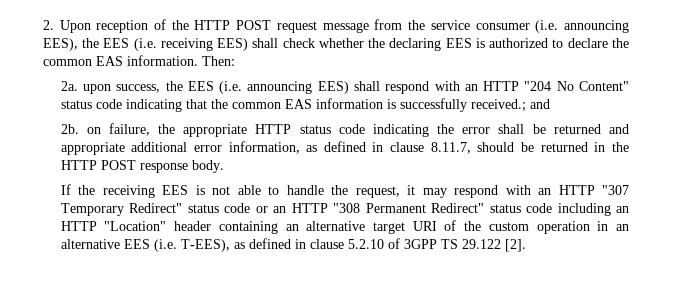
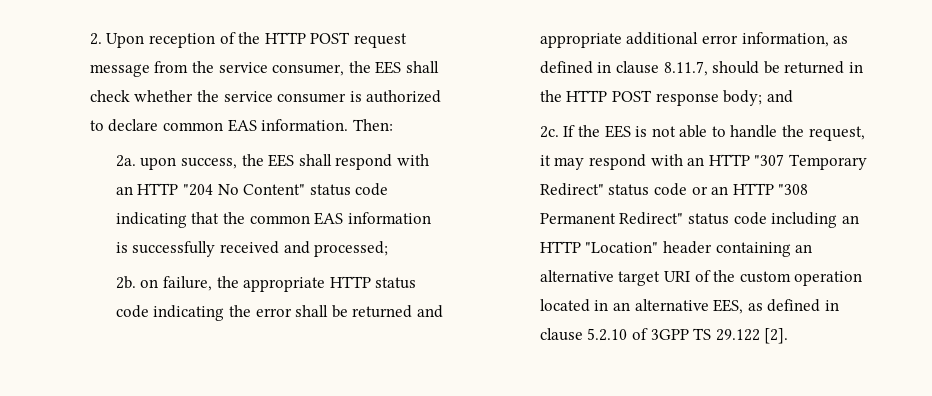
[475,20,629,33] [42,38,249,51] consumer (i.e. announcing EES), the EES (i.e. receiving EES) -> [272,61,402,76] consumer, the EES
[389,38,472,51] declaring EES -> [223,91,347,103] service consumer
[612,38,630,48] the -> (159, 125) none
[219,81,349,94] (i.e. announcing EES) -> (295, 160) none
[470,99,550,112] received.; and -> [219,241,389,257] received and processed;
[191,160,224,173] body. // -> [723,90,793,106] [539,126,559,138] body; and // 2c.
[102,185,155,198] receiving -> (600, 131) none
(590, 227) none -> [539,299,590,312] located
[123,239,230,252] EES (i.e. T-EES), -> [713,299,744,314] EES,

